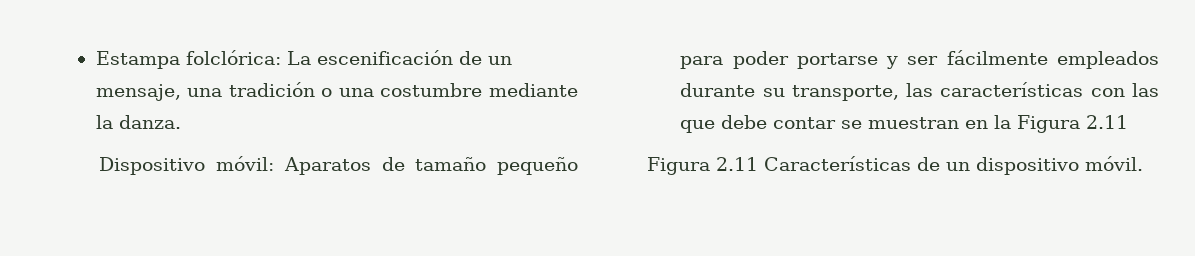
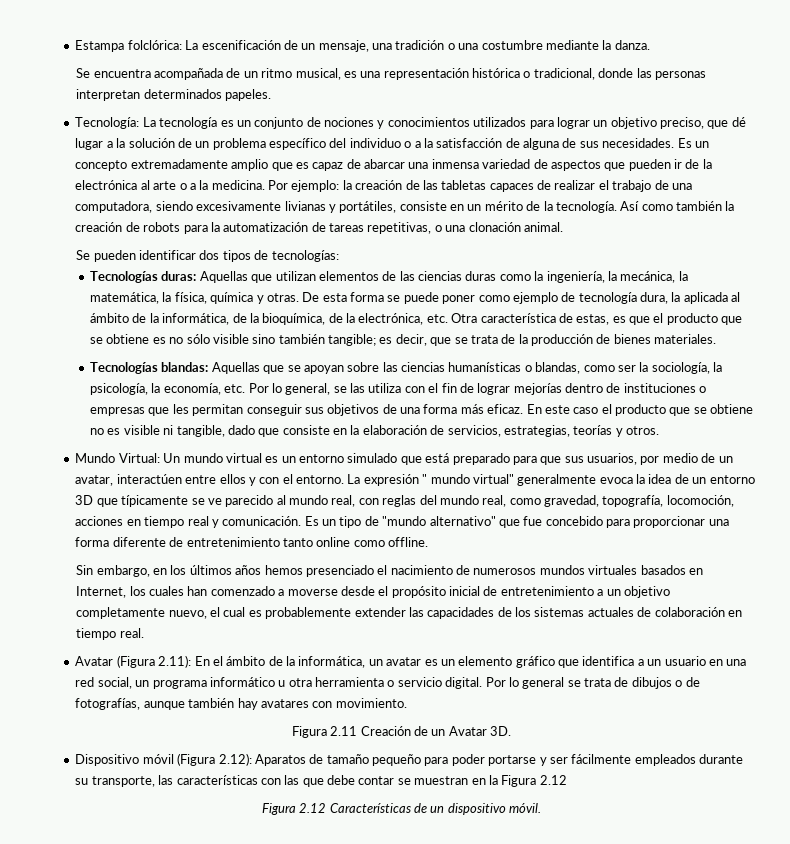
[99,156,275,175] Dispositivo móvil: -> [76,68,706,80] [76,89,271,101] [75,117,746,129] [75,138,709,150] [75,159,712,171] [75,180,692,192] [75,201,735,213] [75,222,563,234] [76,250,339,262] [89,271,688,283] [89,292,741,304] [89,313,743,325] [89,334,717,346] [89,362,722,374] [89,383,707,395] [89,404,754,416] [89,425,659,437] [75,453,733,465] [75,474,755,486] [75,495,734,507] [75,516,729,528] [75,537,428,547] [76,565,703,577] [76,586,670,598] [76,607,742,619] [76,628,144,640] [75,655,747,668] [75,677,700,689] [75,698,407,710] [291,726,512,738] [75,753,252,766] Se encuentra acompañada de un ritmo musical, es una representación histórica o tradicional, donde las personas interpretan determinados papeles. // Tecnología: La tecnología es un conjunto de nociones y conocimientos utilizados para lograr un objetivo preciso, que dé lugar a la solución de un problema específico del individuo o a la satisfacción de alguna de sus necesidades. Es un concepto extremadamente amplio que es capaz de abarcar una inmensa variedad de aspectos que pueden ir de la electrónica al arte o a la medicina. Por ejemplo: la creación de las tabletas capaces de realizar el trabajo de una computadora, siendo excesivamente livianas y portátiles, consiste en un mérito de la tecnología. Así como también la creación de robots para la automatización de tareas repetitivas, o una clonación animal. // Se pueden identificar dos tipos de tecnologías: // Tecnologías duras: Aquellas que utilizan elementos de las ciencias duras como la ingeniería, la mecánica, la matemática, la física, química y otras. De esta forma se puede poner como ejemplo de tecnología dura, la aplicada al ámbito de la informática, de la bioquímica, de la electrónica, etc. Otra característica de estas, es que el producto que se obtiene es no sólo visible sino también tangible; es decir, que se trata de la producción de bienes materiales. // Tecnologías blandas: Aquellas que se apoyan sobre las ciencias humanísticas o blandas, como ser la sociología, la psicología, la economía, etc. Por lo general, se las utiliza con el fin de lograr mejorías dentro de instituciones o empresas que les permitan conseguir sus objetivos de una forma más eficaz. En este caso el producto que se obtiene no es visible ni tangible, dado que consiste en la elaboración de servicios, estrategias, teorías y otros. // Mundo Virtual: Un mundo virtual es un entorno simulado que está preparado para que sus usuarios, por medio de un avatar, interactúen entre ellos y con el entorno. La expresión " mundo virtual" generalmente evoca la idea de un entorno 3D que típicamente se ve parecido al mundo real, con reglas del mundo real, como gravedad, topografía, locomoción, acciones en tiempo real y comunicación. Es un tipo de "mundo alternativo" que fue concebido para proporcionar una forma diferente de entretenimiento tanto online como offline. // Sin embargo, en los últimos años hemos presenciado el nacimiento de numerosos mundos virtuales basados en Internet, los cuales han comenzado a moverse desde el propósito inicial de entretenimiento a un objetivo completamente nuevo, el cual es probablemente extender las capacidades de los sistemas actuales de colaboración en tiempo real. // Avatar (Figura 2.11): En el ámbito de la informática, un avatar es un elemento gráfico que identifica a un usuario en una red social, un programa informático u otra herramienta o servicio digital. Por lo general se trata de dibujos o de fotografías, aunque también hay avatares con movimiento. // Figura 2.11 Creación de un Avatar 3D. // Dispositivo móvil (Figura 2.12):
[1086,115,1129,129] [647,157,758,175] 2.11 // Figura 2.11 -> [539,775,567,785] [261,803,327,815] 2.12 // Figura 2.12

